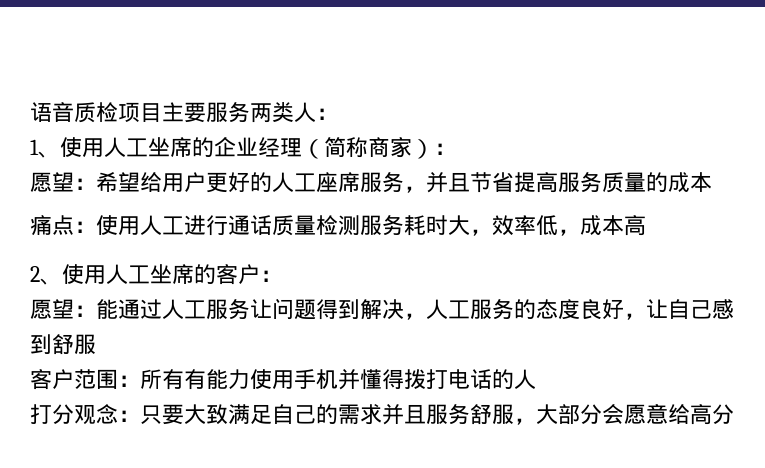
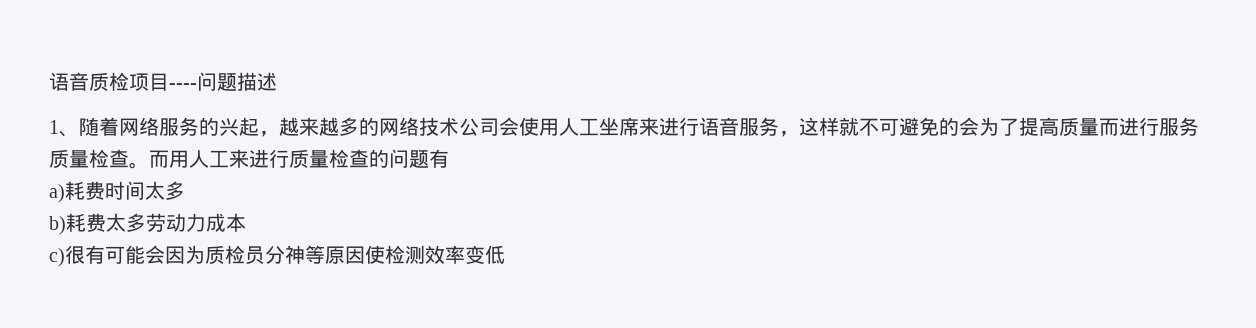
[162,102,338,123] [30,137,456,159] [30,172,712,193] [30,215,646,236] [30,264,282,285] [30,298,734,320] [30,334,96,355] [30,369,536,390] [30,403,734,425] 主要服务两类人： // 1、使用人工坐席的企业经理（简称商家）： // 愿望：希望给用户更好的人工座席服务，并且节省提高服务质量的成本 // 痛点：使用人工进行通话质量检测服务耗时大，效率低，成本高 // 2、使用人工坐席的客户： // 愿望：能通过人工服务让问题得到解决，人工服务的态度良好，让自己感到舒服 // 客户范围：所有有能力使用手机并懂得拨打电话的人 // 打分观念：只要大致满足自己的需求并且服务舒服，大部分会愿意给高分 -> [169,72,277,91] [49,117,1199,137] [49,149,449,169] [49,181,185,203] [49,213,246,235] [49,245,505,267] ----问题描述 // 1、随着网络服务的兴起，越来越多的网络技术公司会使用人工坐席来进行语音服务，这样就不可避免的会为了提高质量而进行服务质量检查。而用人工来进行质量检查的问题有 // a)耗费时间太多 // b)耗费太多劳动力成本 // c)很有可能会因为质检员分神等原因使检测效率变低

